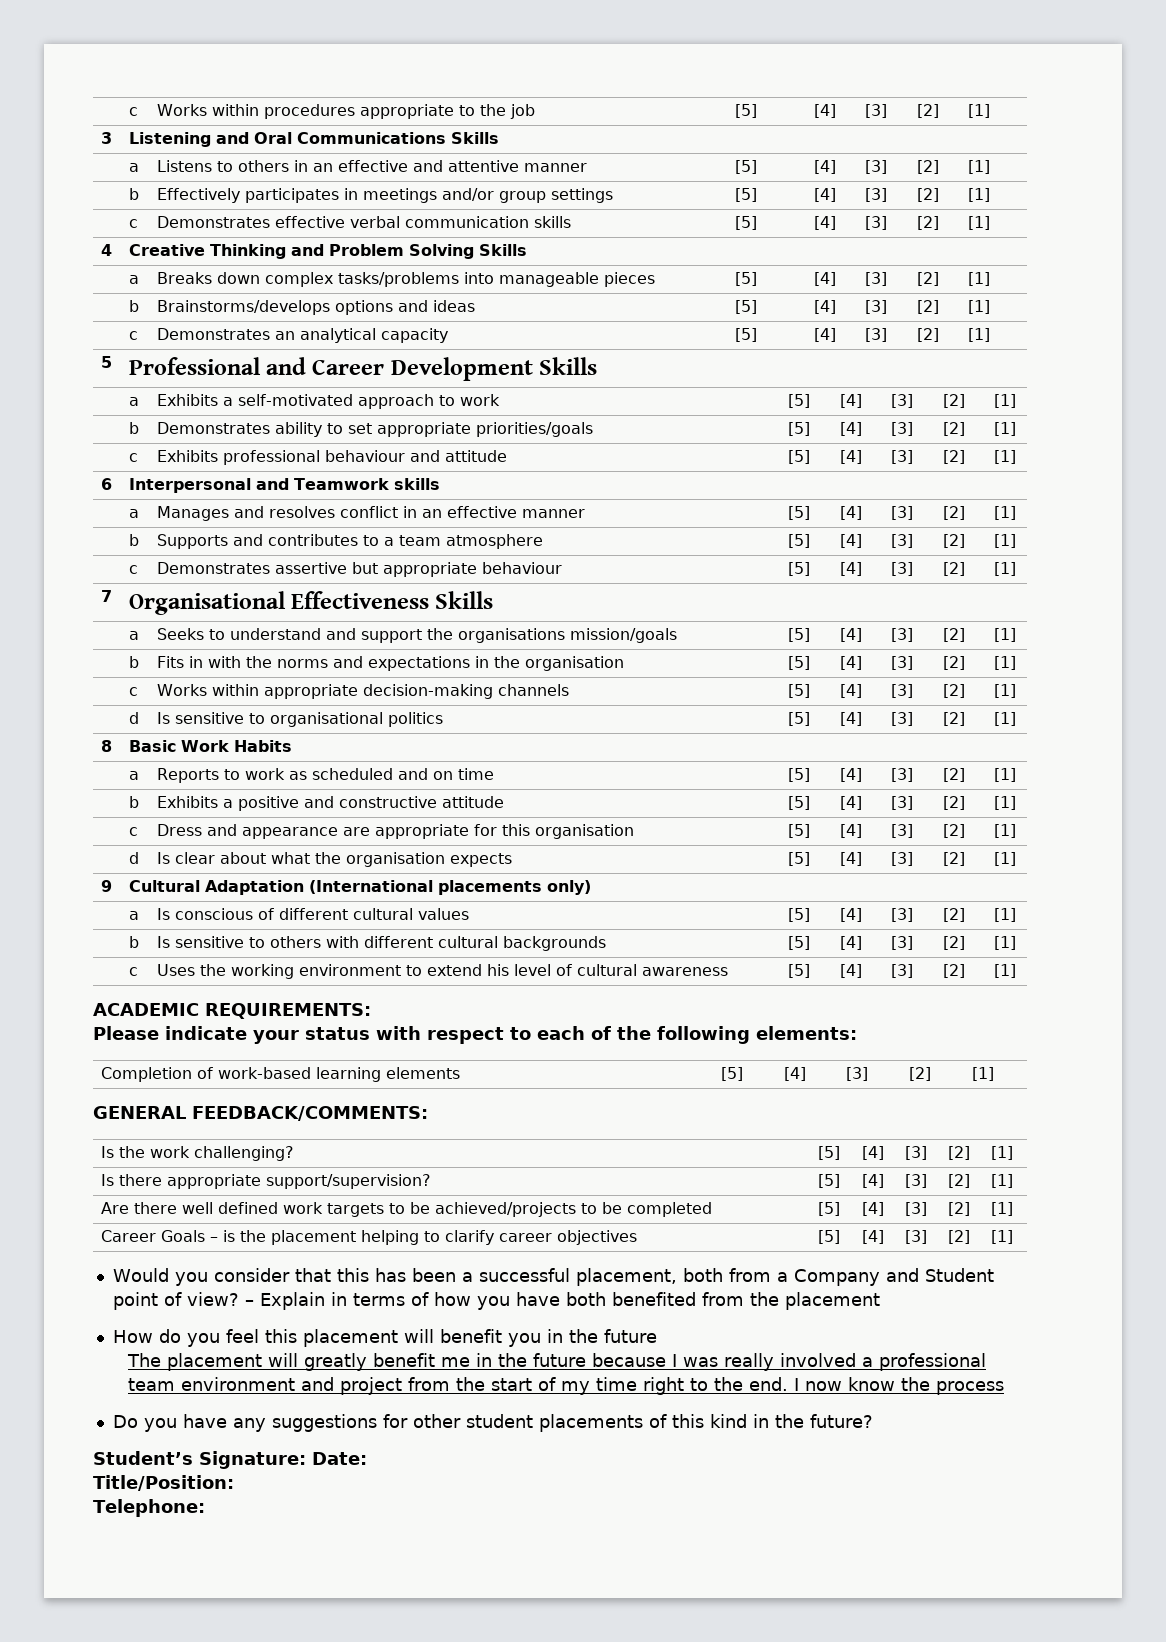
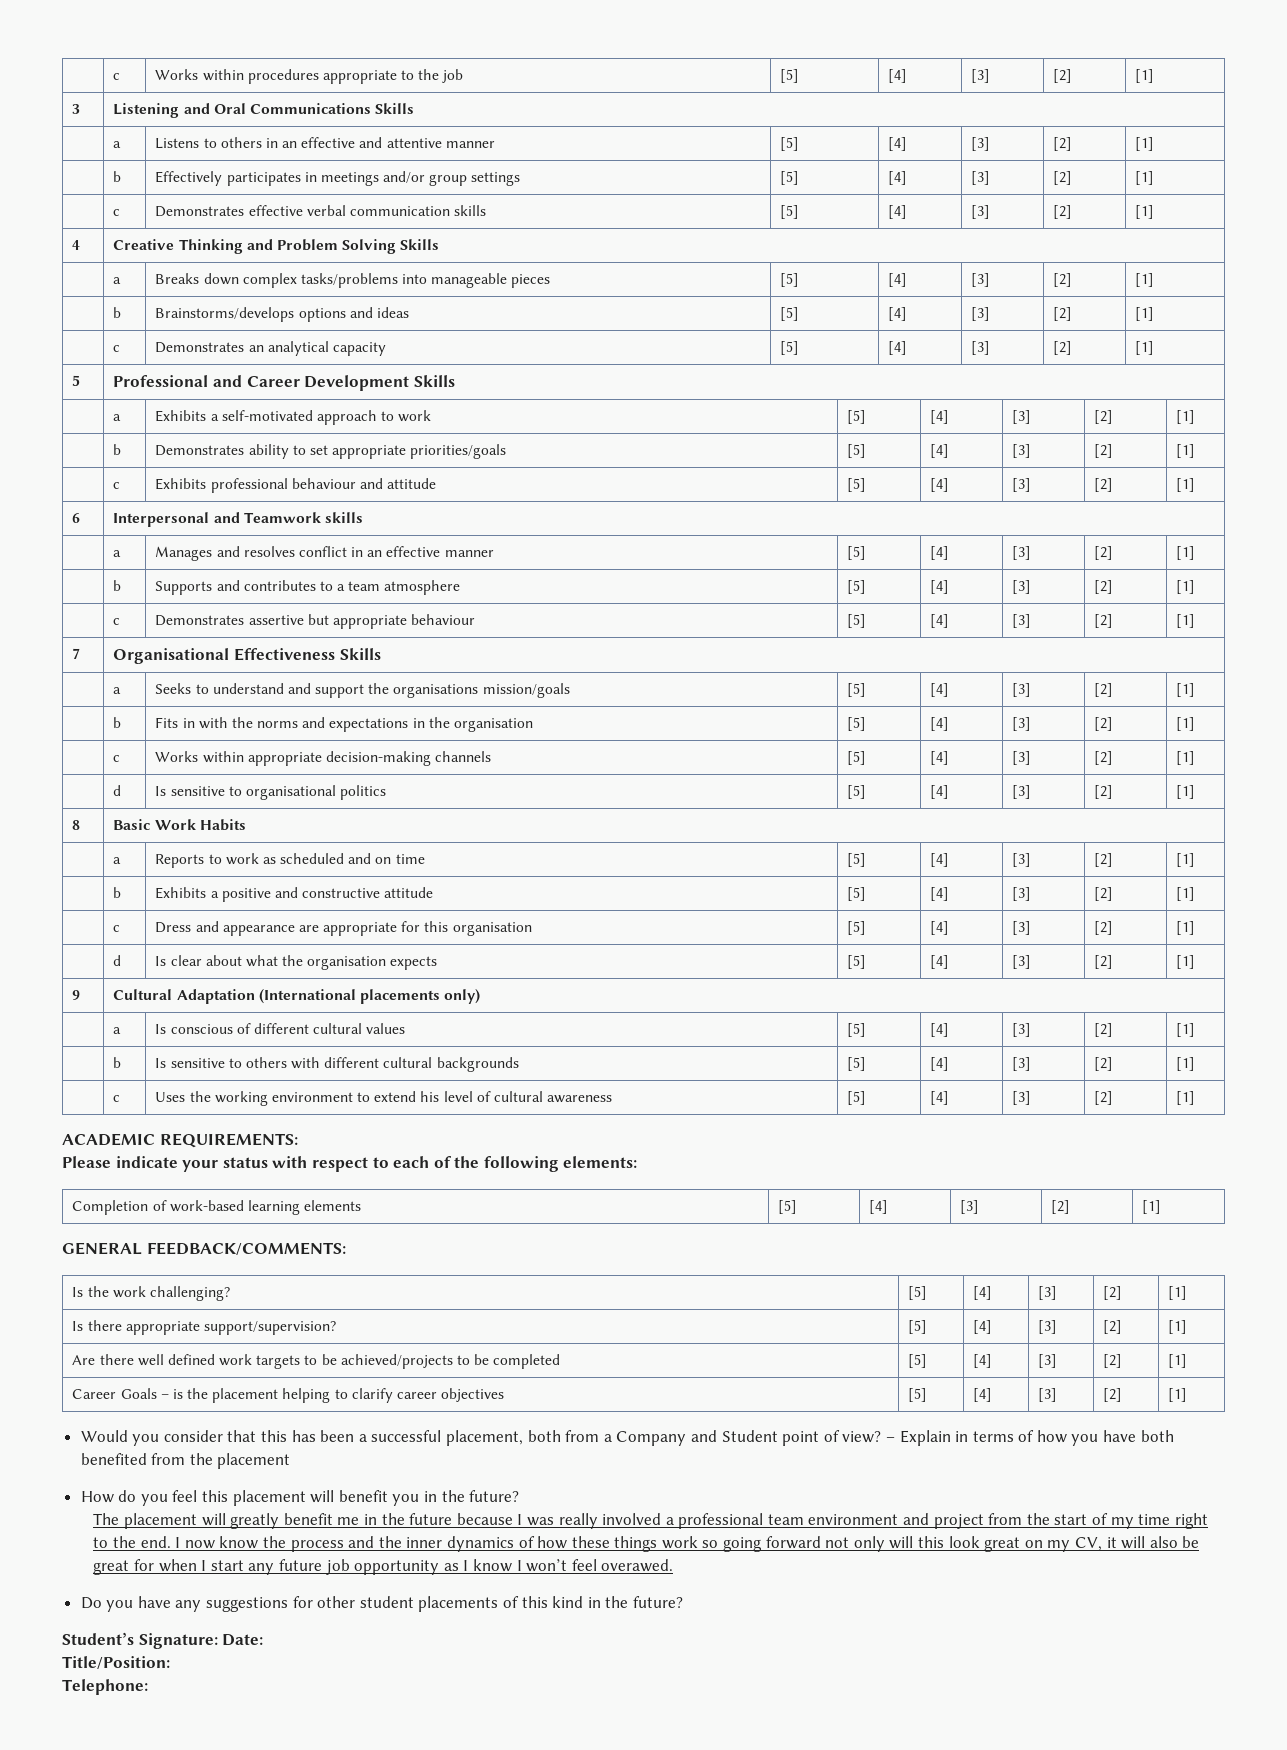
[603,1329,657,1343] future -> [469,1490,520,1502] future?
(1005, 1388) none -> [348,1536,1200,1552] [93,1559,674,1575] and the inner dynamics of how these things work so going forward not only will this look great on my CV, it will also be great for when I start any future job opportunity as I know I won’t feel overawed.

